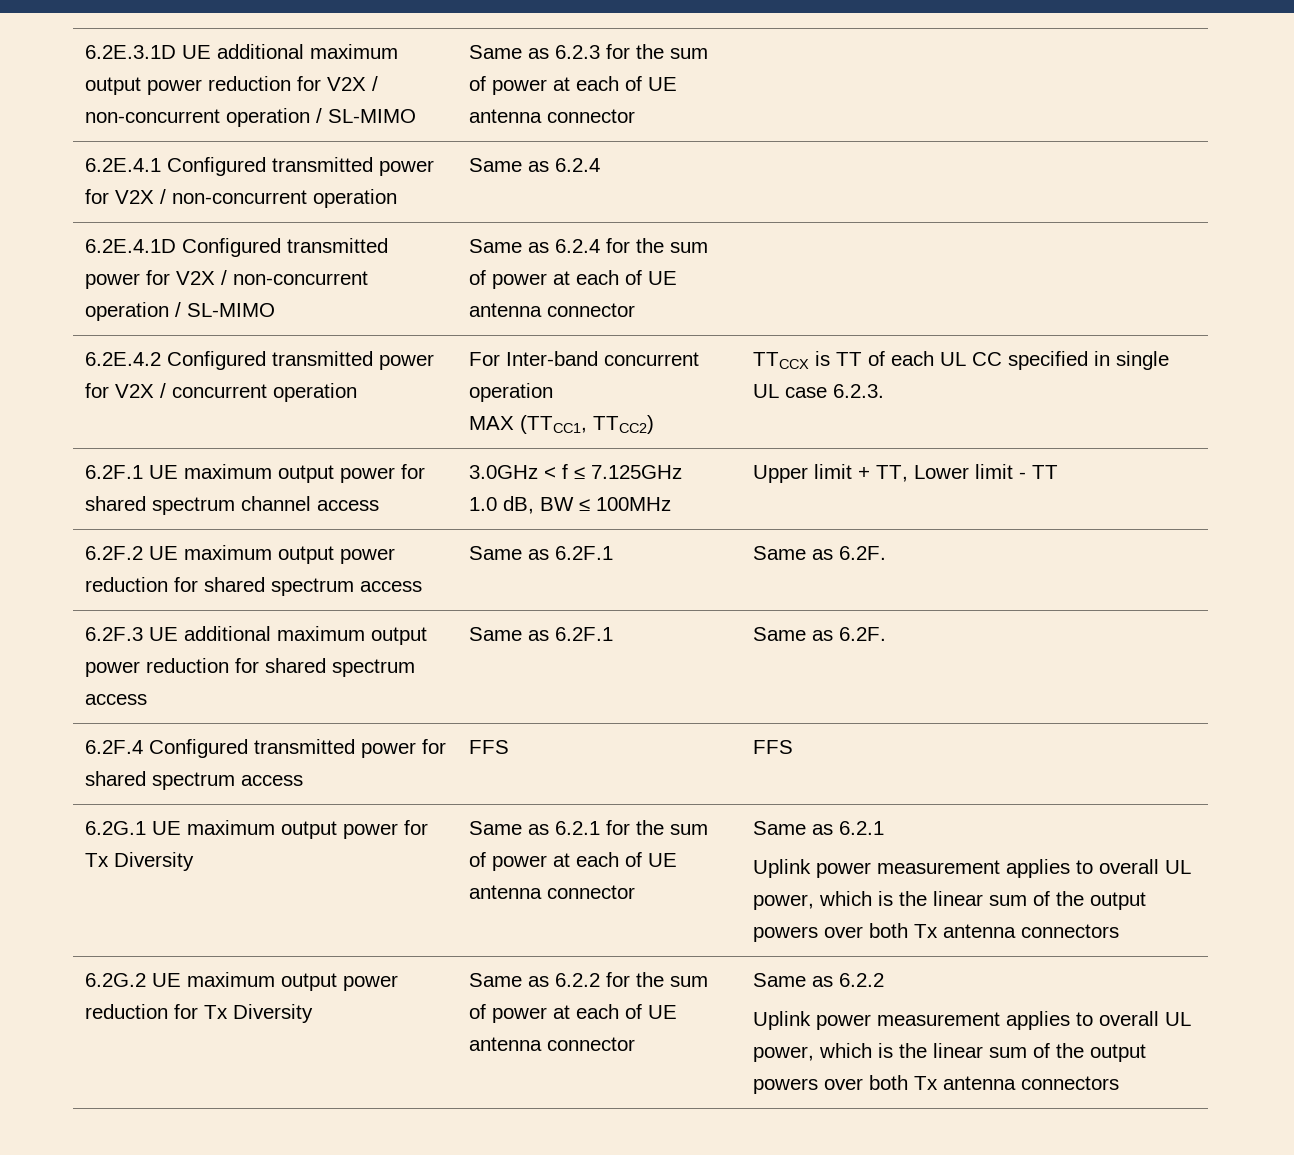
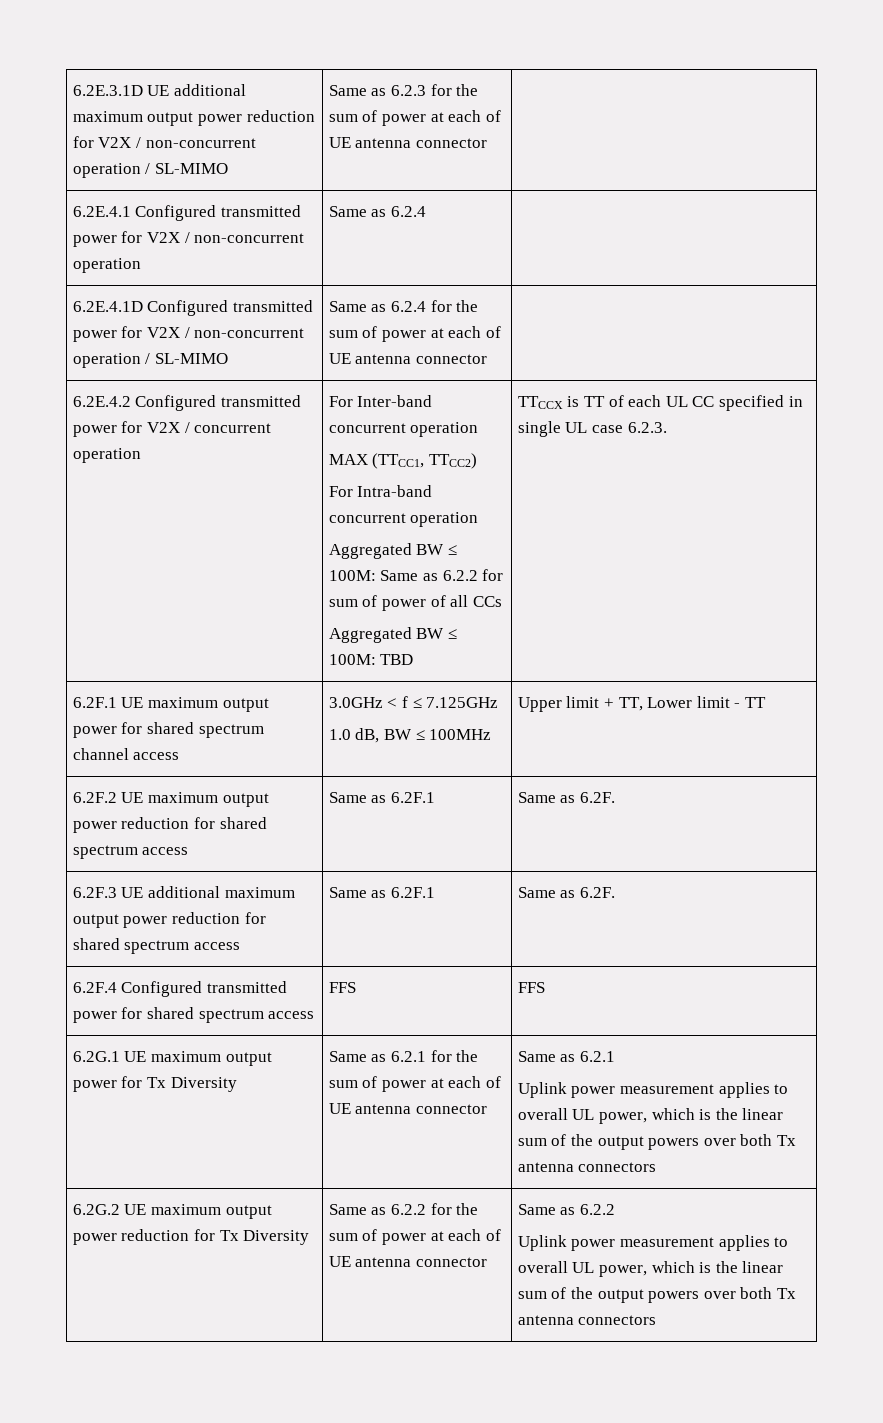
(654, 424) none -> [328,485,433,497] [328,512,479,527] [328,543,458,559] [328,569,504,581] [328,595,502,611] [328,627,458,643] [328,654,414,665] // For Intra-band concurrent operation // Aggregated BW ≤ 100M: Same as 6.2.2 for sum of power of all CCs // Aggregated BW ≤ 100M: TBD

